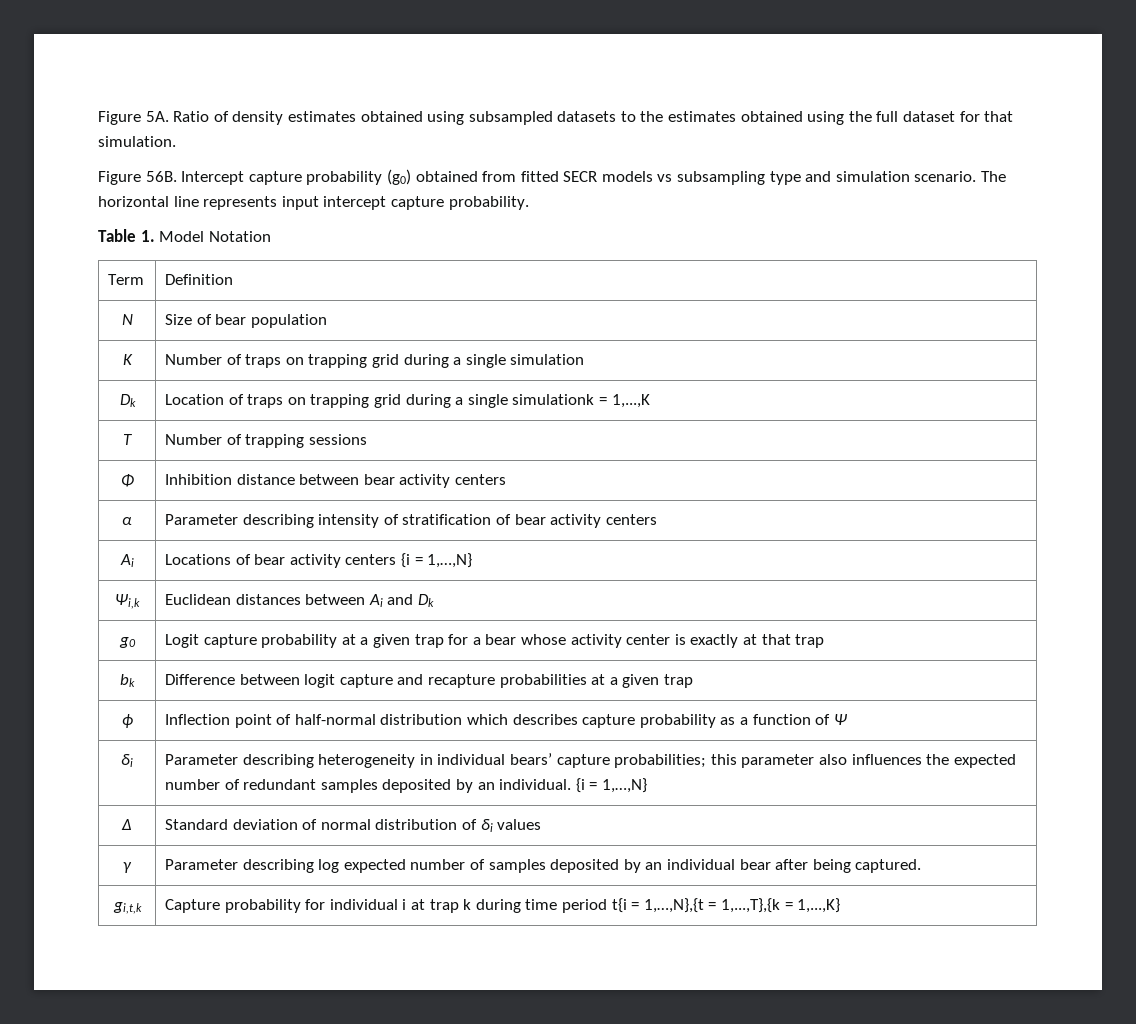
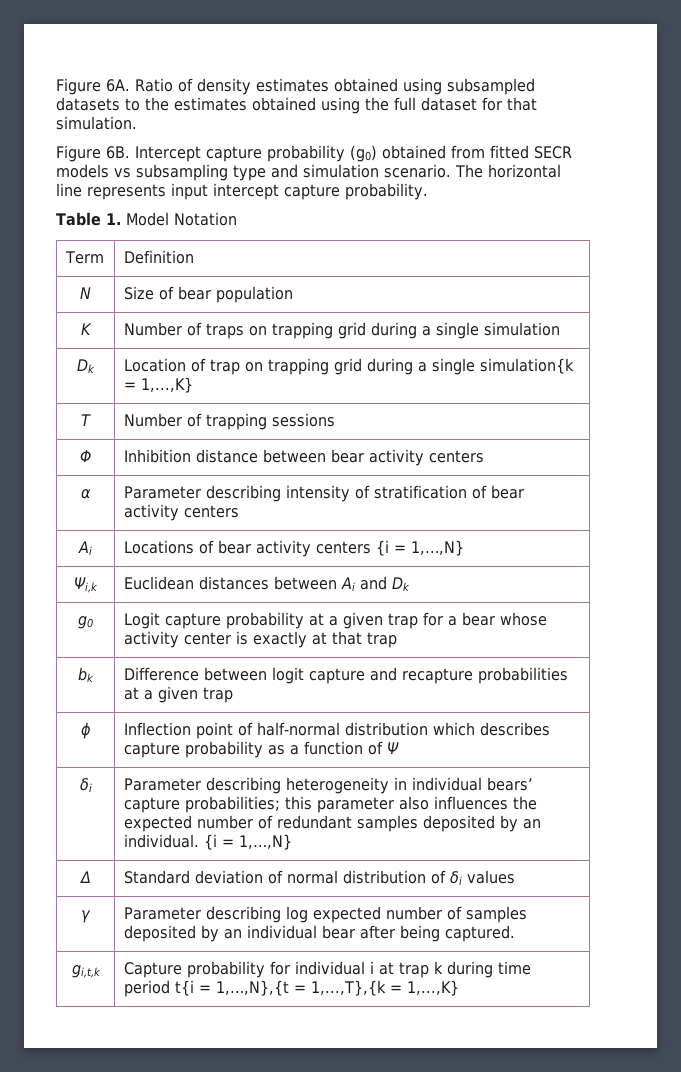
[98,111,169,125] Figure 5A. -> [56,78,130,95] Figure 6A.
[145,171,177,182] 56B. -> [105,146,130,159] 6B.
[247,394,650,408] traps on trapping grid during a single simulationk = 1,...,K -> [209,358,574,375] [123,377,193,393] trap on trapping grid during a single simulation{k = 1,...,K}

